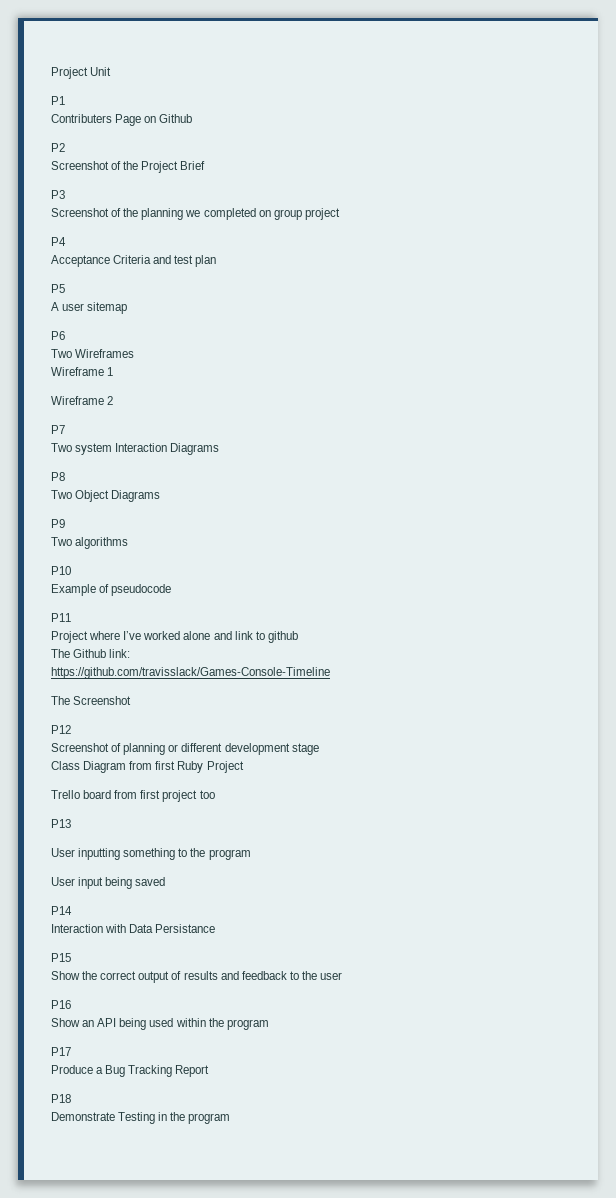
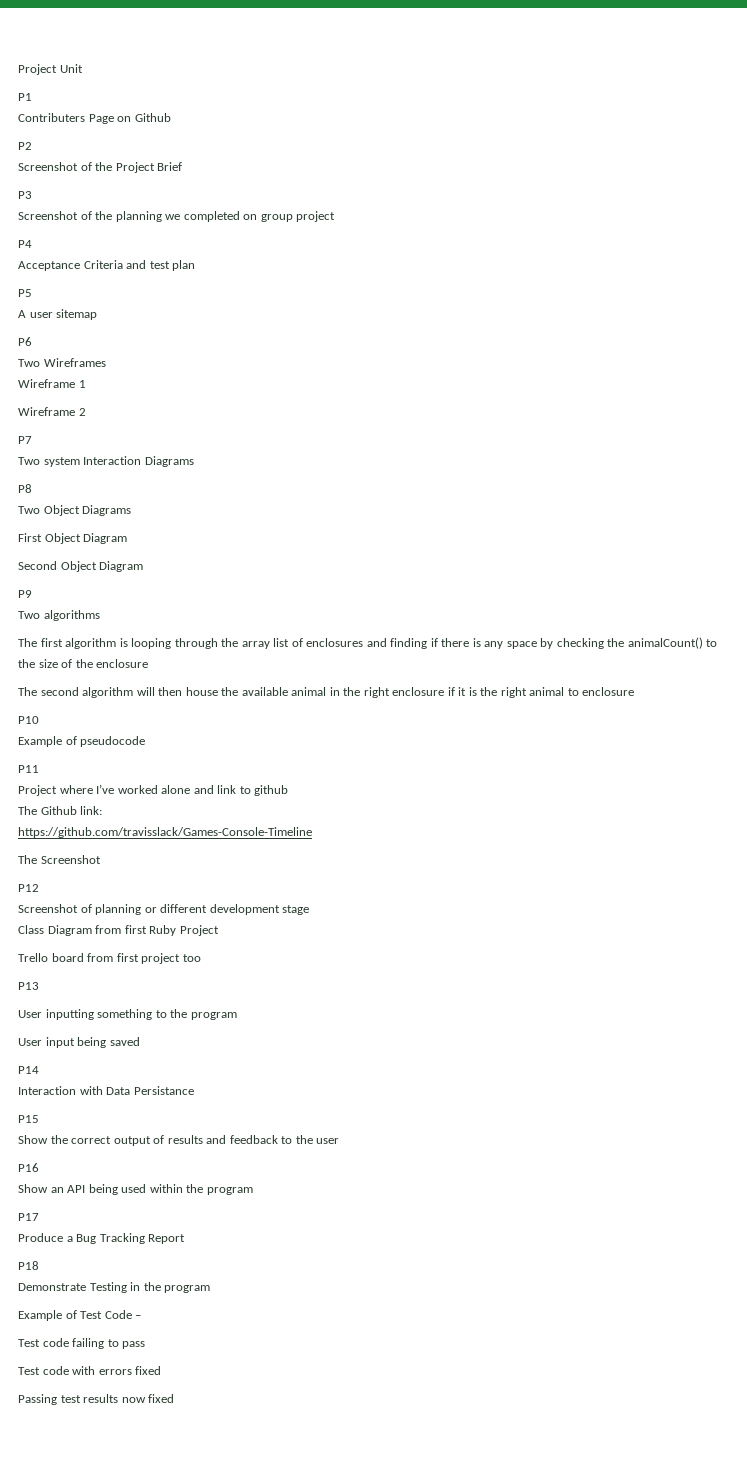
[51,519,65,528] [51,537,129,549] P9 // Two algorithms -> [18,533,128,544] [18,561,144,572] [18,590,32,598] [18,610,100,621] [18,637,718,649] [18,659,149,668] [18,687,635,698] First Object Diagram // Second Object Diagram // P9 // Two algorithms // The first algorithm is looping through the array list of enclosures and finding if there is any space by checking the animalCount() to the size of the enclosure // The second algorithm will then house the available animal in the right enclosure if it is the right animal to enclosure
(231, 1118) none -> [18,1310,142,1321] [18,1338,146,1349] [18,1366,162,1375] [18,1394,175,1405] // Example of Test Code – // Test code failing to pass // Test code with errors fixed // Passing test results now fixed

